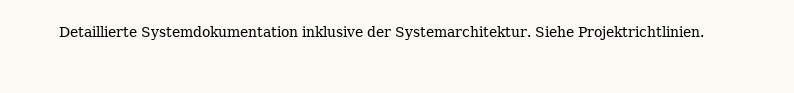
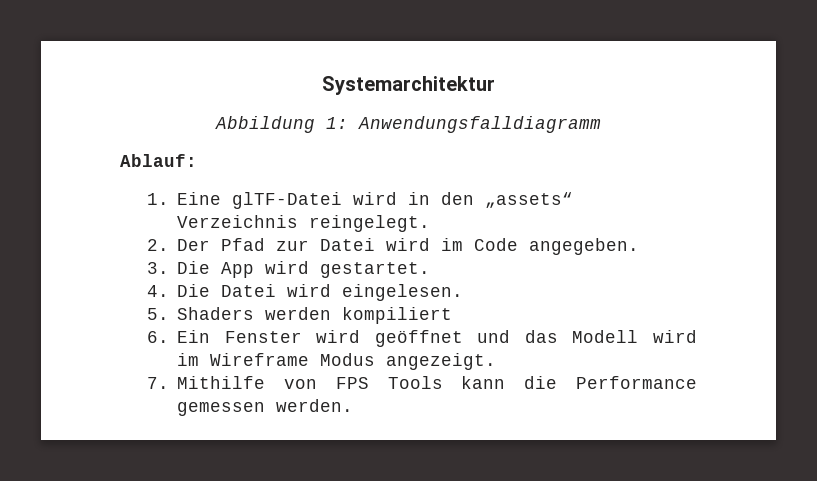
[59,26,704,40] Detaillierte Systemdokumentation inklusive der Systemarchitektur. Siehe Projektrichtlinien. -> [322,76,495,95] [215,116,601,133] [120,154,197,167] [146,192,574,209] [177,215,431,232] [146,238,640,255] [146,261,431,278] [146,284,464,301] [146,307,453,324] [146,330,697,347] [177,353,497,370] [146,376,697,389] [177,399,354,416] Systemarchitektur // Abbildung 1: Anwendungsfalldiagramm // Ablauf: // 1. Eine glTF-Datei wird in den „assets“ Verzeichnis reingelegt. // 2. Der Pfad zur Datei wird im Code angegeben. // 3. Die App wird gestartet. // 4. Die Datei wird eingelesen. // 5. Shaders werden kompiliert // 6. Ein Fenster wird geöffnet und das Modell wird im Wireframe Modus angezeigt. // 7. Mithilfe von FPS Tools kann die Performance gemessen werden.

